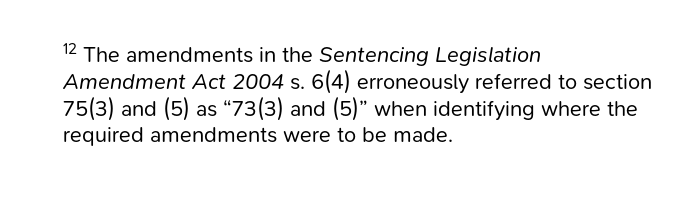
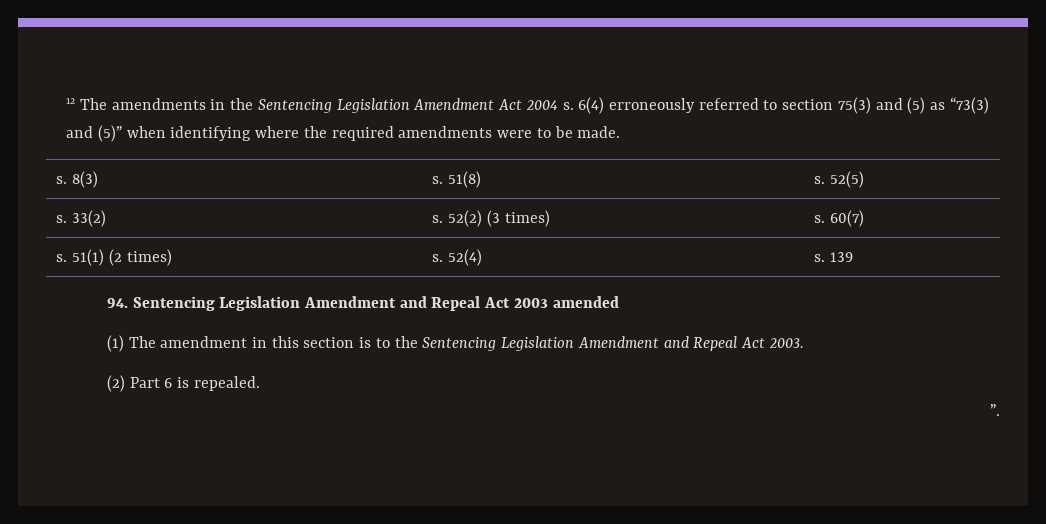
(453, 134) none -> [56,171,99,188] [432,171,482,188] [814,171,865,188] [56,210,107,227] [432,210,550,227] [814,210,865,227] [56,249,172,266] [432,249,483,266] [814,252,854,262] [106,296,619,311] [106,335,804,352] [106,375,260,392] [990,404,1000,416] // s. 8(3) | s. 51(8) | s. 52(5) // s. 33(2) | s. 52(2) (3 times) | s. 60(7) // s. 51(1) (2 times) | s. 52(4) | s. 139 // 94. Sentencing Legislation Amendment and Repeal Act 2003 amended // (1) The amendment in this section is to the Sentencing Legislation Amendment and Repeal Act 2003. // (2) Part 6 is repealed. // ”.

